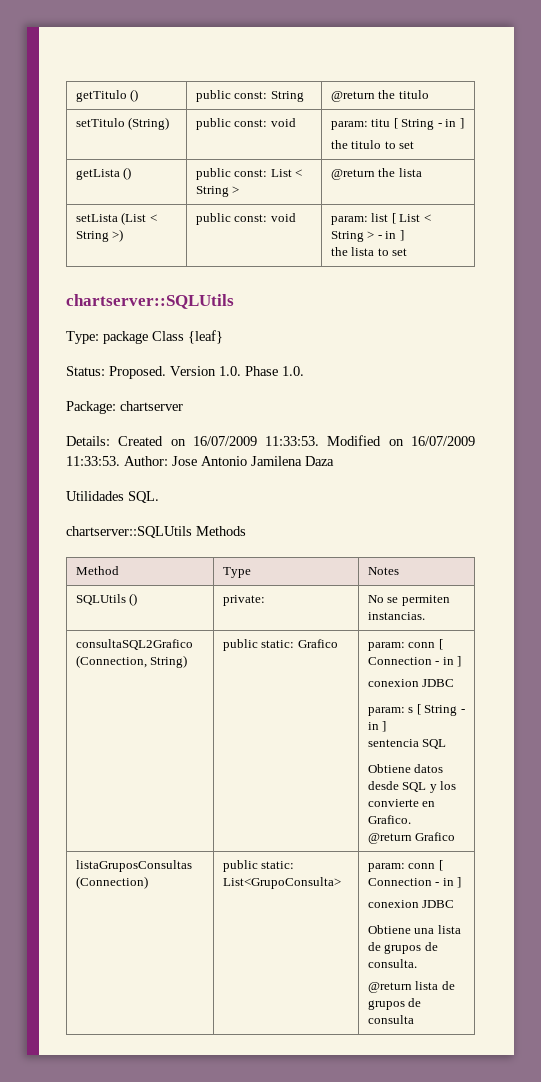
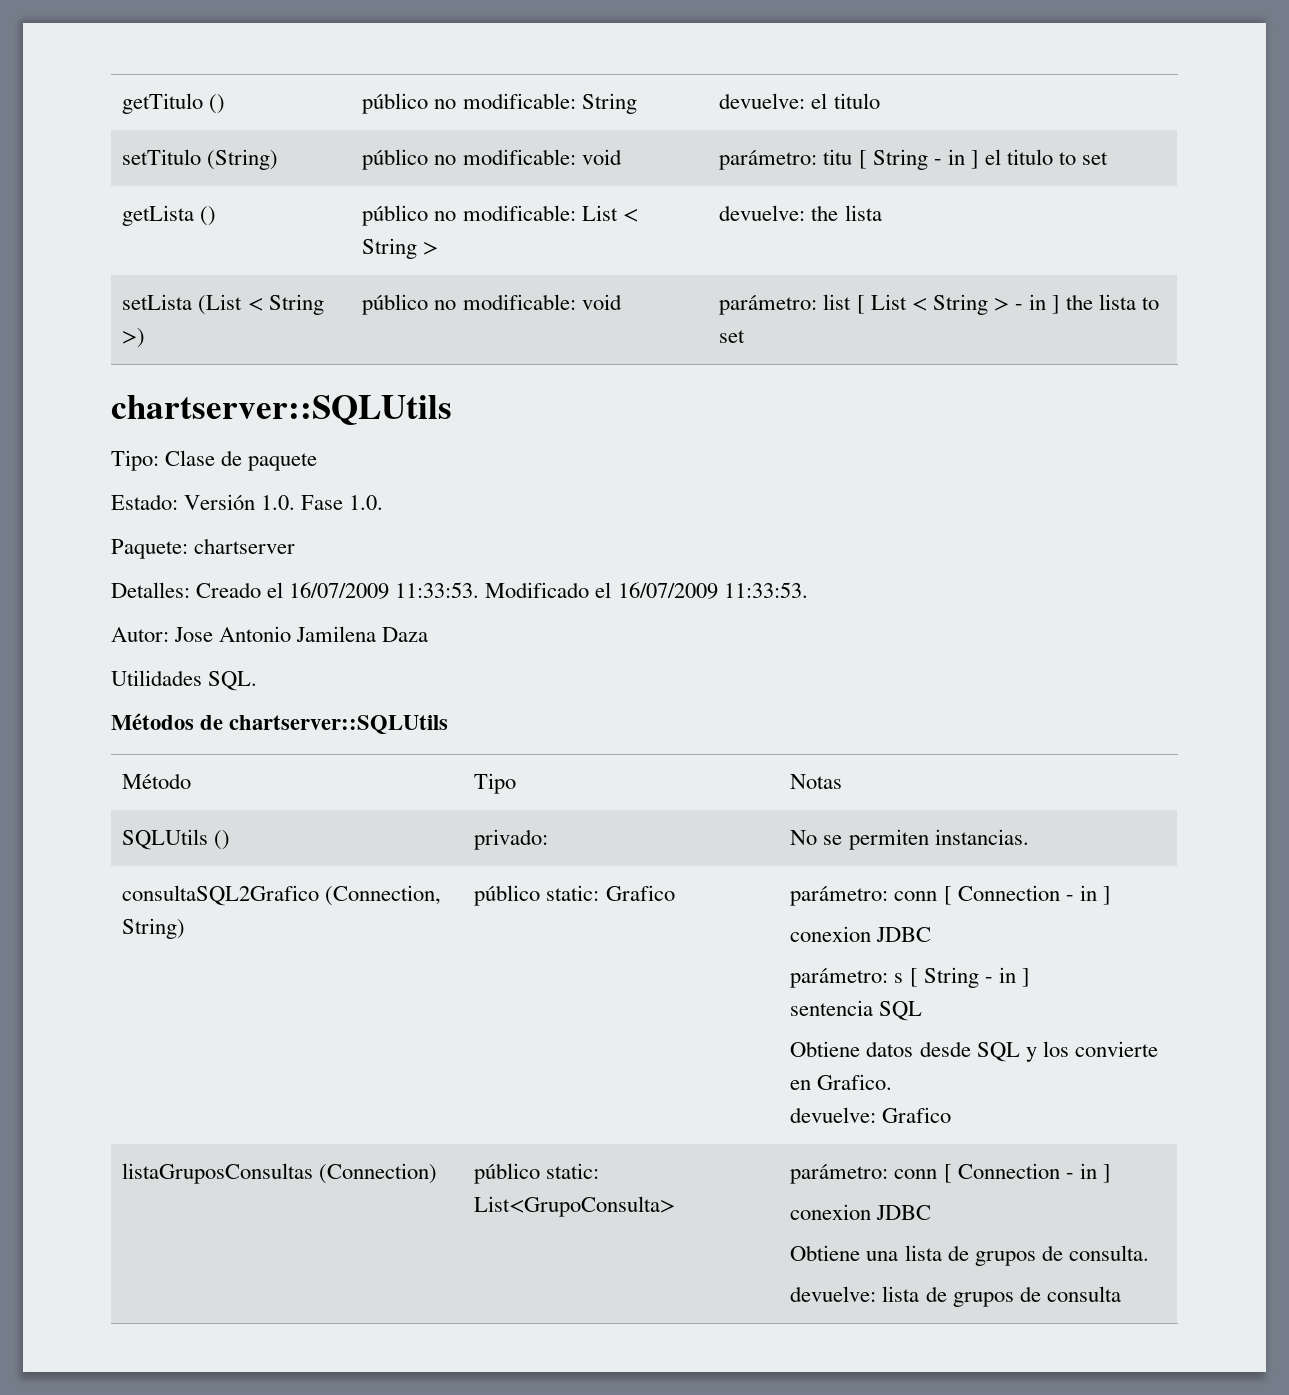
[195,90,268,102] public const: -> [362,93,576,114] público no modificable:
[330,90,396,102] @return the -> [719,93,828,109] devuelve: el
[195,118,296,130] [330,121,368,130] public const: void | param: -> [362,149,622,170] [719,150,818,170] público no modificable: void | parámetro:
[330,140,348,149] // the -> [984,149,1001,165] el
[195,168,268,180] public const: -> [362,205,576,226] público no modificable:
[330,169,375,180] @return -> [719,205,806,221] devuelve:
[195,213,296,225] [330,216,368,225] public const: void | param: -> [362,294,622,315] [719,295,818,315] público no modificable: void | parámetro:
(404, 235) // -> (1061, 304) none
[66,330,223,344] [66,366,278,379] Type: package Class {leaf} // Status: Proposed. Version 1.0. Phase -> [111,450,318,471] [111,494,344,510] Tipo: Clase de paquete // Estado: Versión 1.0. Fase
[66,401,116,414] Package: -> [111,539,188,559] Paquete:
[66,435,475,446] [66,456,168,466] Details: Created on 16/07/2009 11:33:53. Modified on 16/07/2009 11:33:53. Author: -> [111,582,808,599] [111,627,169,642] Detalles: Creado el 16/07/2009 11:33:53. Modificado el 16/07/2009 11:33:53. // Autor:
[66,526,246,538] [75,566,119,575] [222,567,251,578] [367,567,399,575] chartserver::SQLUtils Methods // Method | Type | Notes -> [111,713,449,734] [122,773,192,789] [474,773,517,794] [790,774,843,789] Métodos de chartserver::SQLUtils // Método | Tipo | Notas
[222,595,265,606] private: -> [474,829,549,850] privado:
[222,639,258,651] public -> [474,885,541,906] público
[367,639,443,651] [367,656,462,667] [367,679,455,687] [367,707,405,716] param: conn [ Connection - in ] // conexion JDBC // param: -> [790,885,1111,906] [790,926,932,942] [790,968,889,988] parámetro: conn [ Connection - in ] // conexion JDBC // parámetro:
[367,833,412,844] @return -> [790,1107,877,1123] devuelve:
[222,860,258,872] public -> [474,1163,541,1184] público
[367,863,405,872] param: -> [790,1164,889,1184] parámetro:
[367,982,412,993] @return -> [790,1286,877,1302] devuelve:

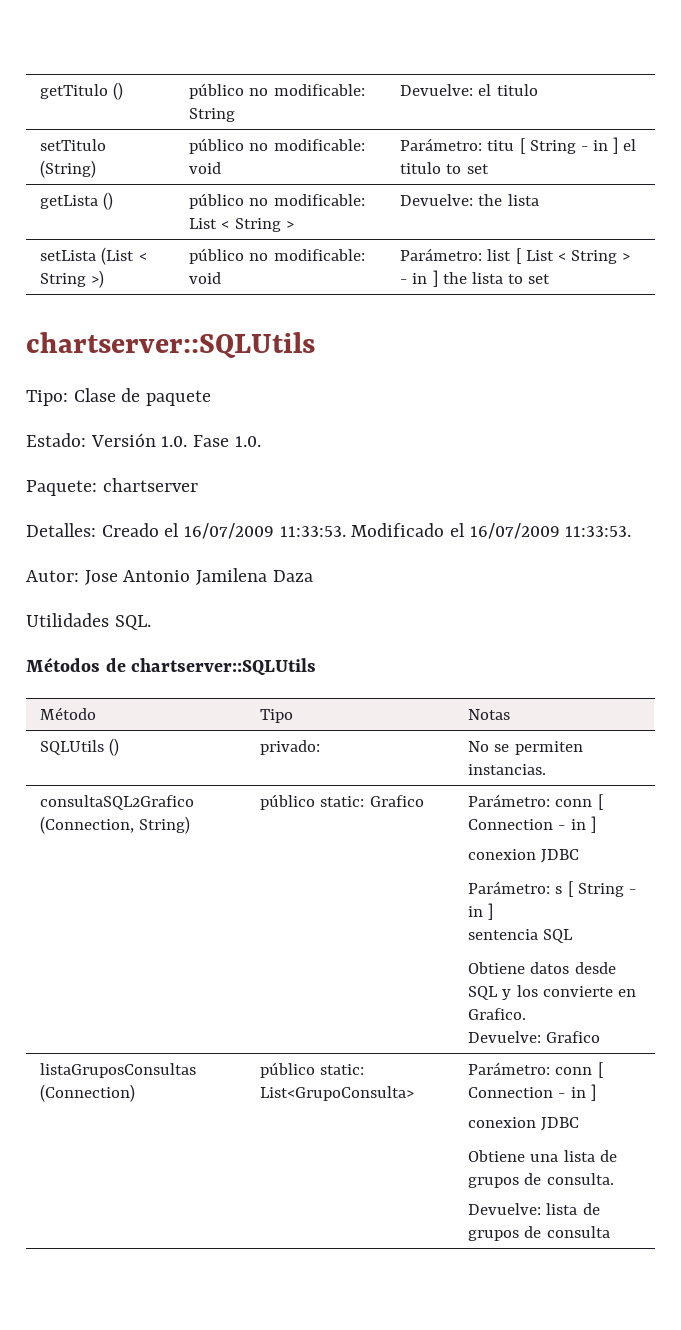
[719,93,806,109] devuelve: -> [400,84,474,96] Devuelve:
[719,150,818,170] parámetro: -> [400,138,483,151] Parámetro:
[719,205,806,221] devuelve: -> [400,194,474,206] Devuelve:
[719,295,818,315] parámetro: -> [400,248,483,261] Parámetro:
[790,885,1111,906] [790,926,932,942] [790,968,889,988] parámetro: conn [ Connection - in ] // conexion JDBC // parámetro: -> [468,794,604,810] [468,816,596,833] [468,849,580,863] [468,881,551,894] Parámetro: conn [ Connection - in ] // conexion JDBC // Parámetro:
[790,1107,877,1123] devuelve: -> [468,1031,542,1043] Devuelve:
[790,1164,889,1184] parámetro: -> [468,1062,551,1075] Parámetro:
[790,1286,877,1302] devuelve: -> [468,1203,542,1215] Devuelve:

